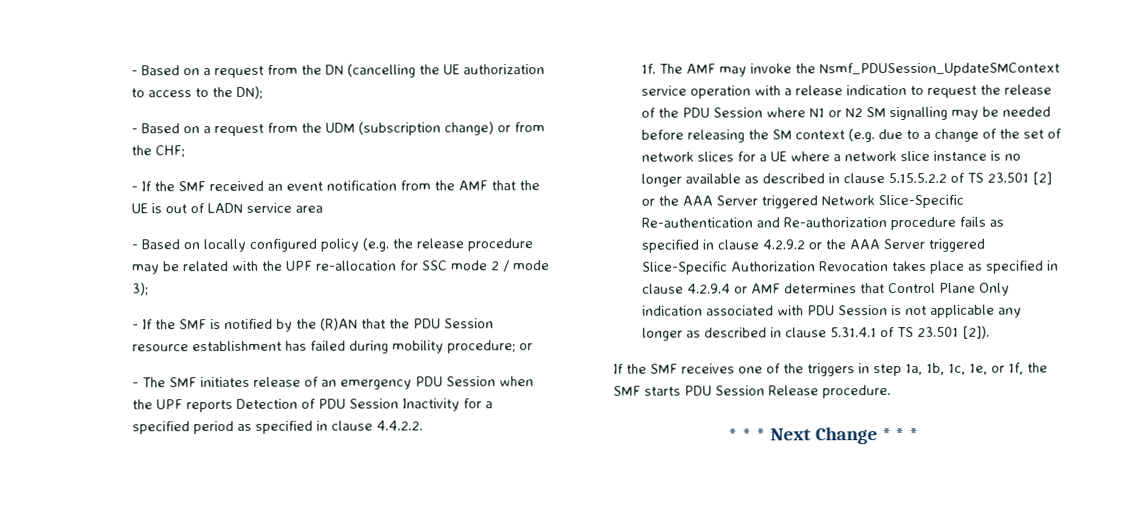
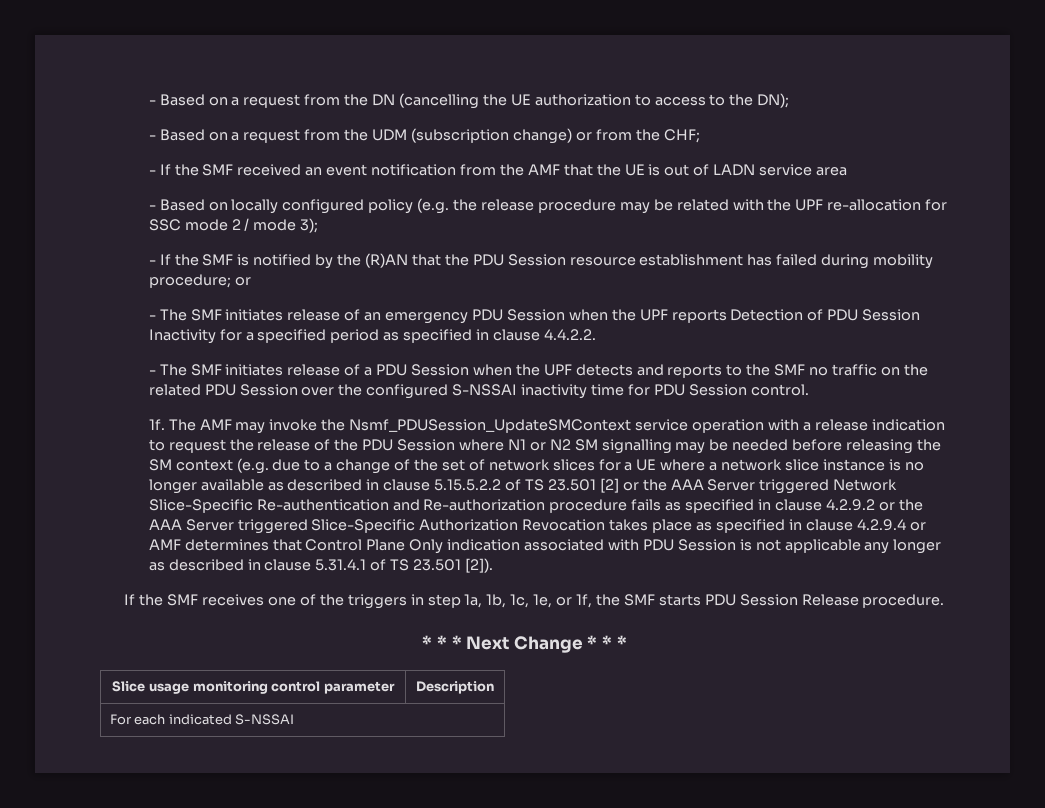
(423, 425) none -> [148,364,928,378] [148,384,809,399] // - The SMF initiates release of a PDU Session when the UPF detects and reports to the SMF no traffic on the related PDU Session over the configured S-NSSAI inactivity time for PDU Session control.
(920, 433) none -> [112,681,395,694] [416,681,494,694] [109,714,295,725] // Slice usage monitoring control parameter | Description // For each indicated S-NSSAI

